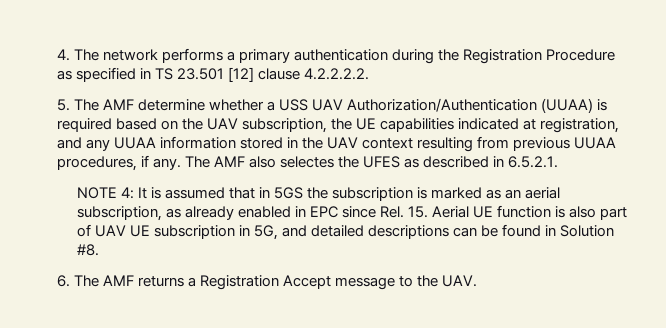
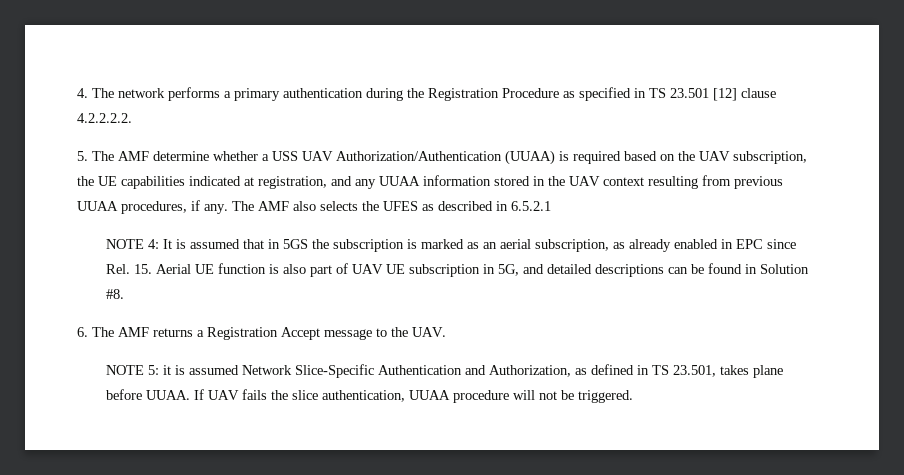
[280,156,335,168] selectes -> [319,201,358,211] selects
[508,156,559,168] 6.5.2.1. -> [510,201,551,211] 6.5.2.1
(478, 281) none -> [105,364,783,378] [105,389,633,403] // NOTE 5: it is assumed Network Slice-Specific Authentication and Authorization, as defined in TS 23.501, takes plane before UUAA. If UAV fails the slice authentication, UUAA procedure will not be triggered.

